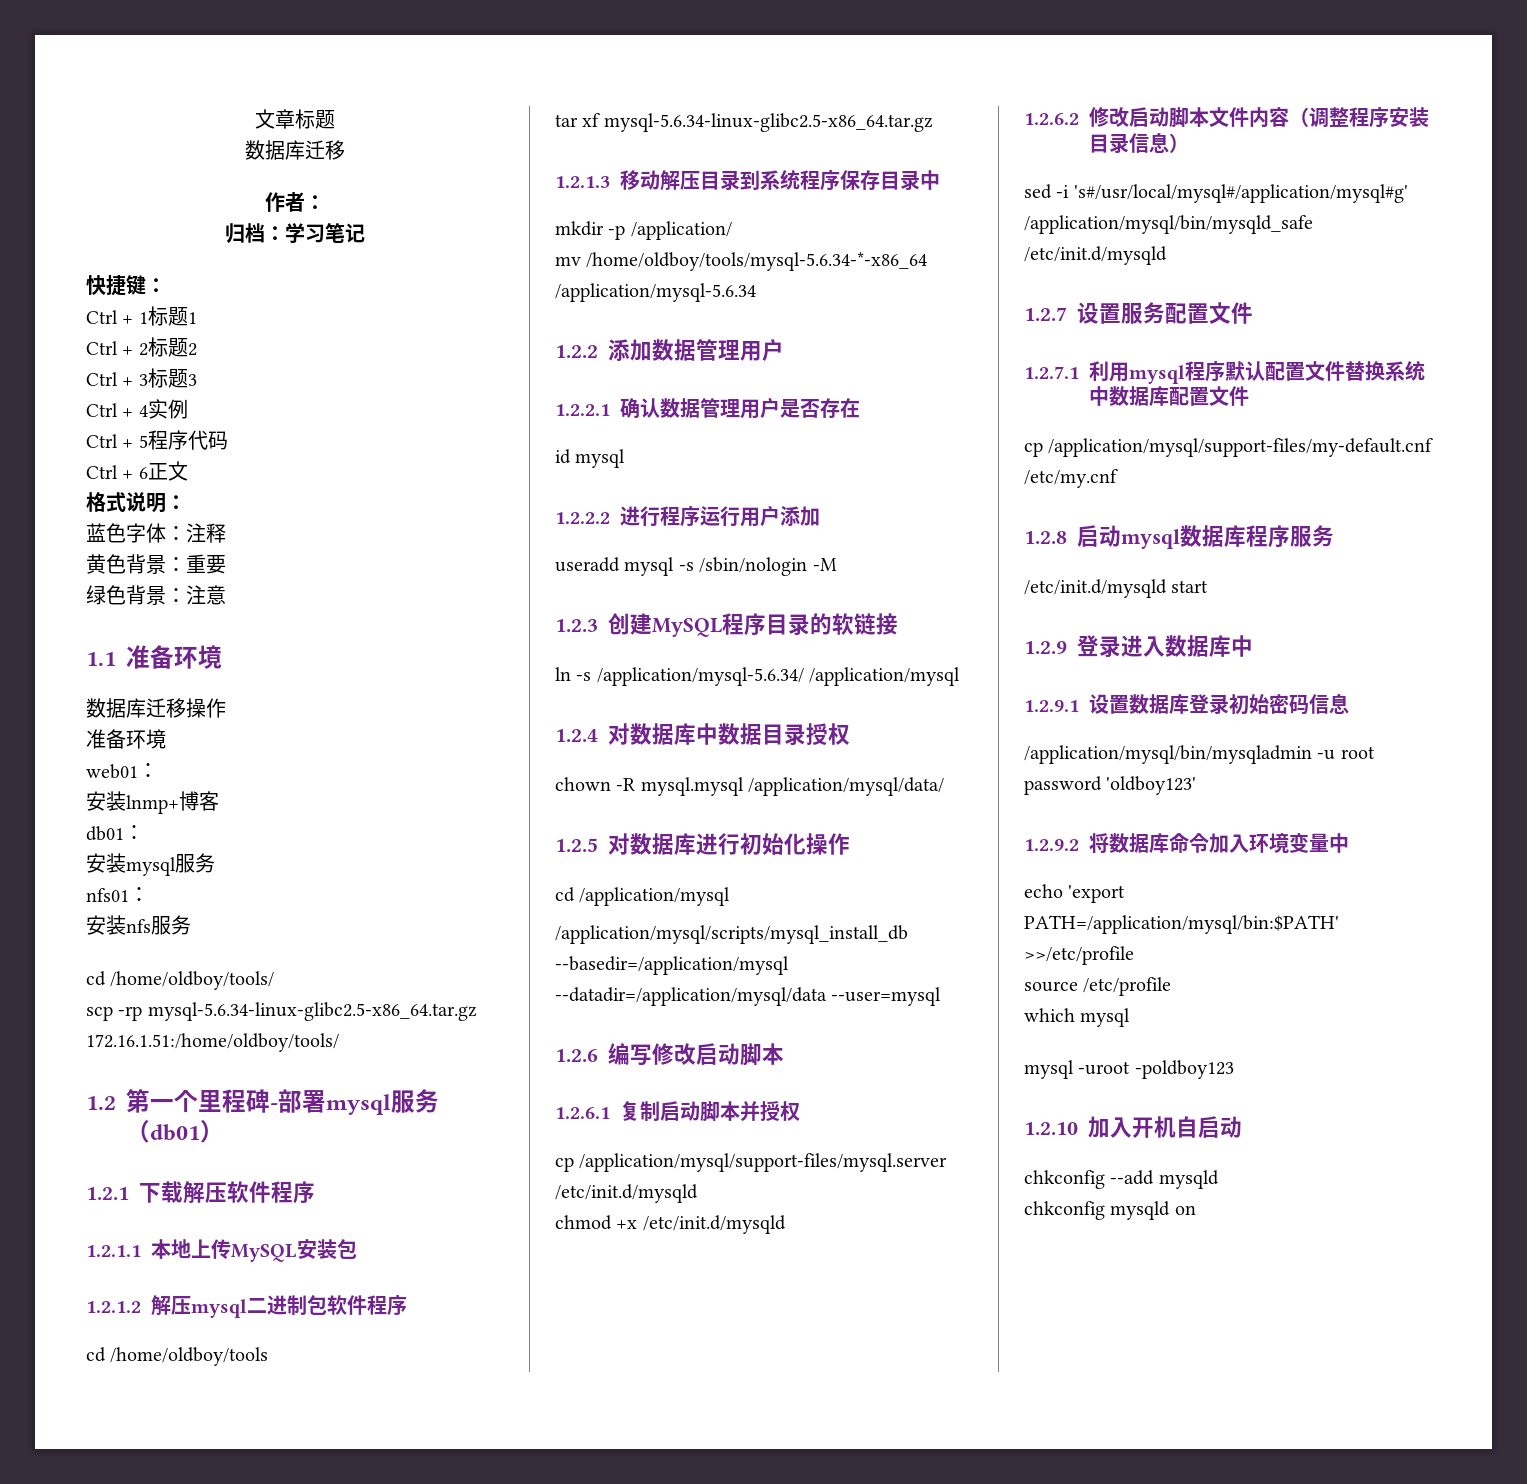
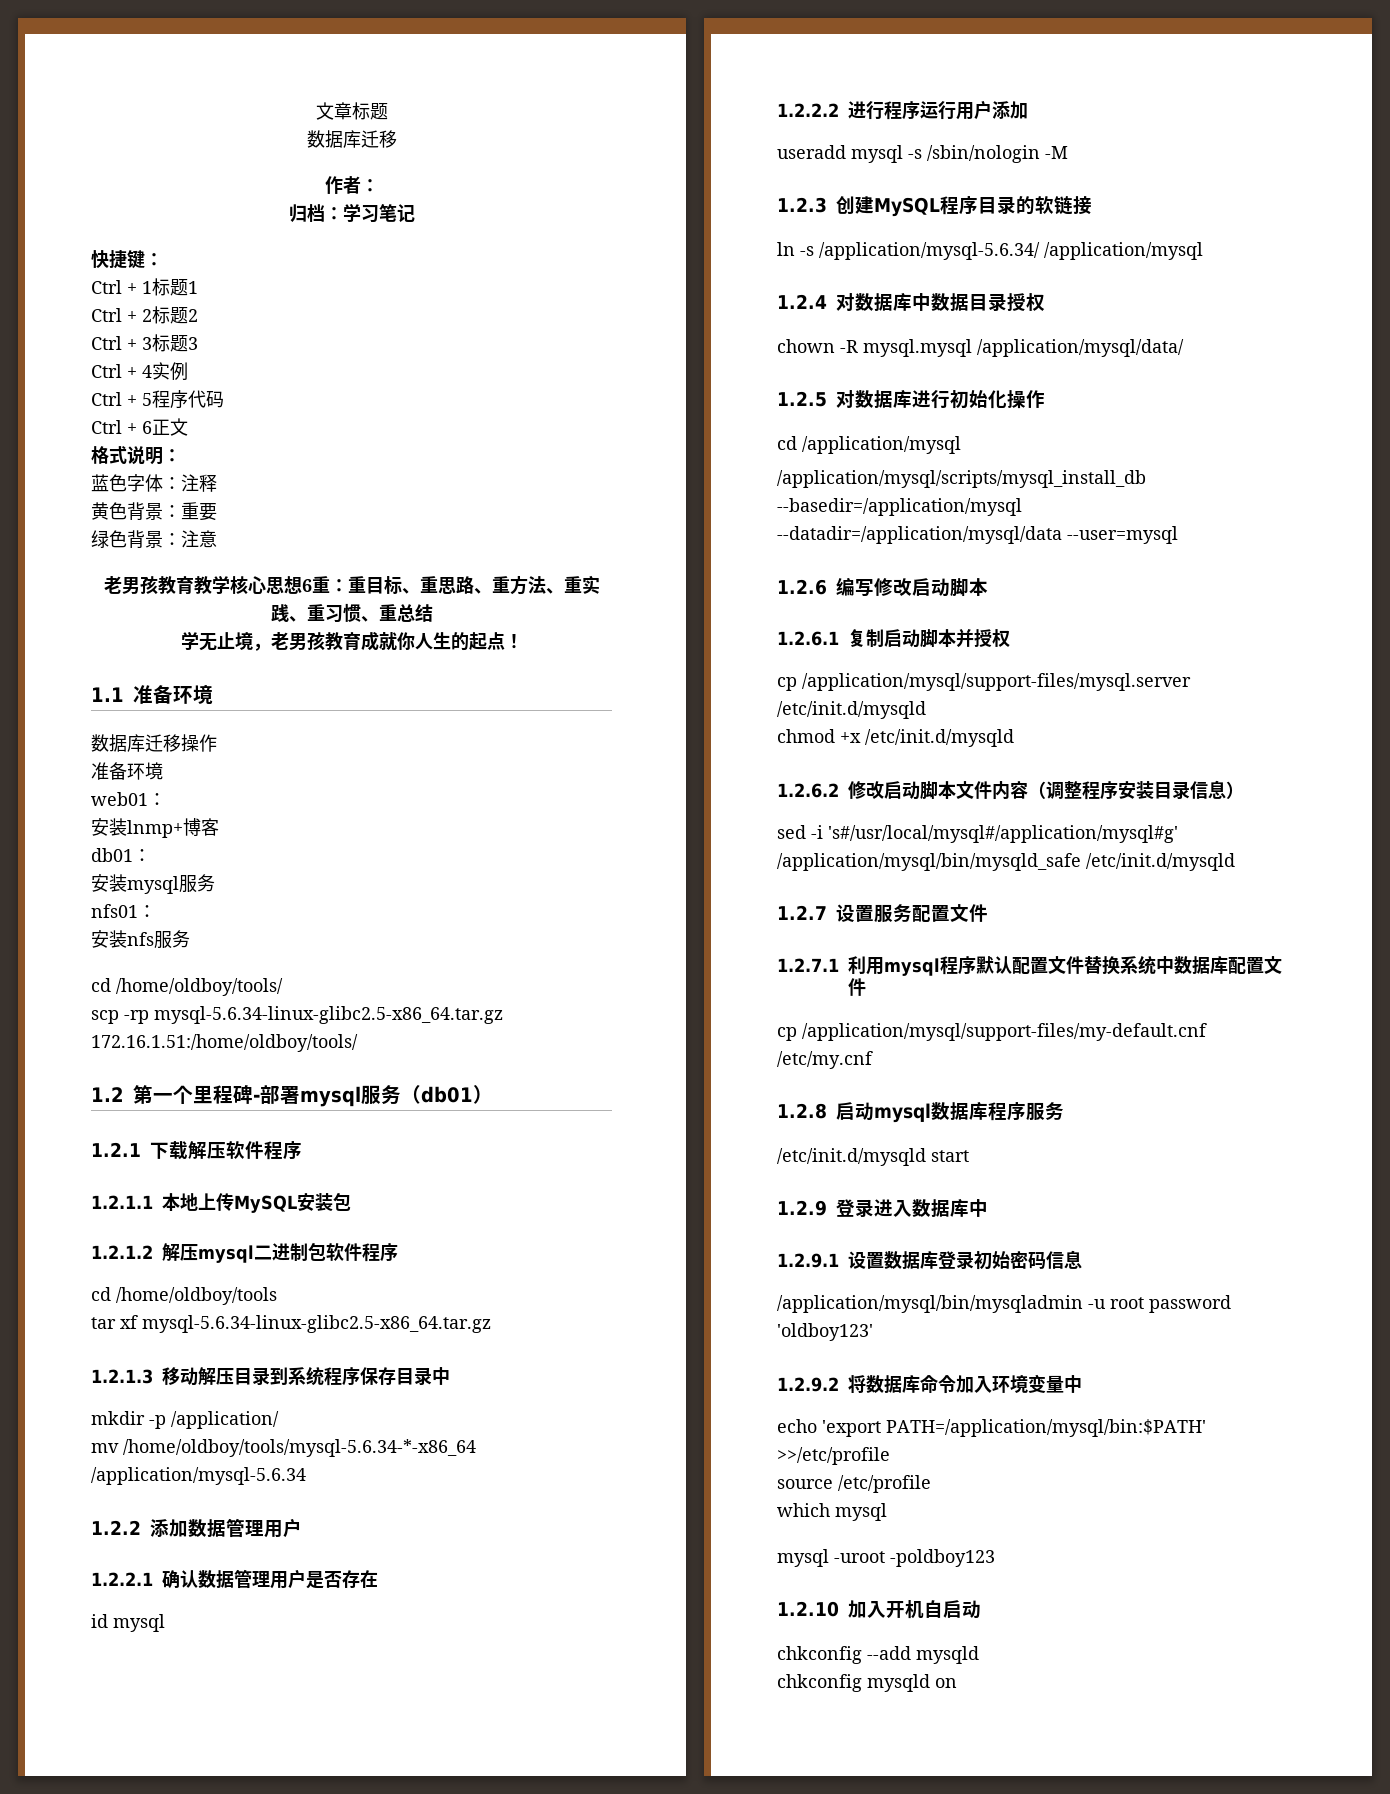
(226, 595) none -> [103,575,600,595] [270,603,433,623] [180,631,523,651] // 老男孩教育教学核心思想6重：重目标、重思路、重方法、重实践、重习惯、重总结 // 学无止境，老男孩教育成就你人生的起点！

